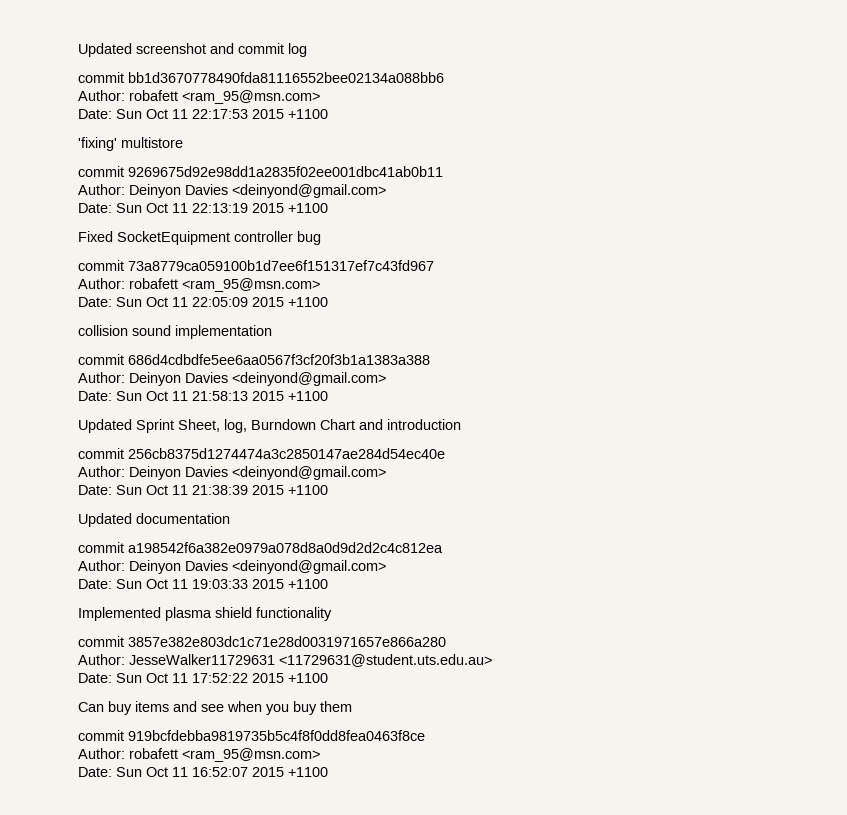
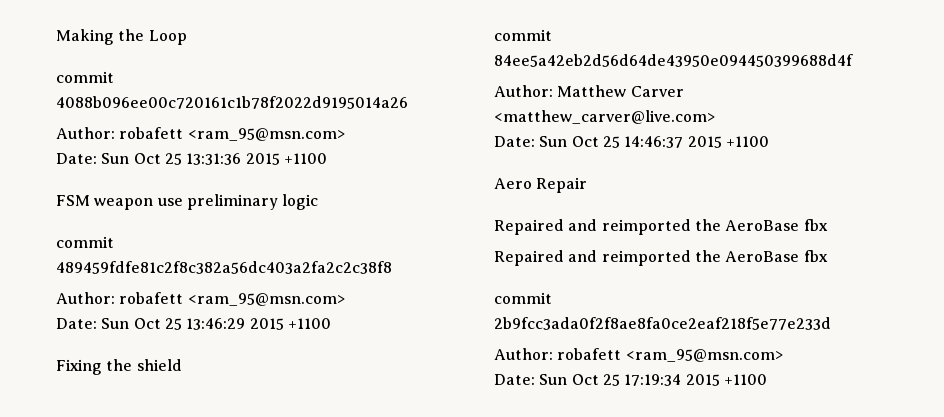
[78,43,307,57] [78,72,444,83] [78,90,320,104] [78,109,328,119] [78,137,183,151] [78,166,443,177] [78,184,386,198] [78,203,328,213] [78,231,321,245] [78,260,434,271] [78,278,320,292] [78,297,328,307] [78,325,272,339] [78,354,430,365] [78,372,386,386] [78,391,328,401] [78,419,461,433] [78,448,445,459] [78,466,386,480] [78,485,328,495] [78,513,230,527] [78,542,443,553] [78,560,386,574] [78,579,328,589] [78,607,332,621] [78,636,446,647] [78,654,492,667] [78,673,328,683] [78,701,352,715] [78,730,425,741] [78,748,320,762] [78,767,248,777] Updated screenshot and commit log // commit bb1d3670778490fda81116552bee02134a088bb6 // Author: robafett <ram_95@msn.com> // Date: Sun Oct 11 22:17:53 2015 +1100 // 'fixing' multistore // commit 9269675d92e98dd1a2835f02ee001dbc41ab0b11 // Author: Deinyon Davies <deinyond@gmail.com> // Date: Sun Oct 11 22:13:19 2015 +1100 // Fixed SocketEquipment controller bug // commit 73a8779ca059100b1d7ee6f151317ef7c43fd967 // Author: robafett <ram_95@msn.com> // Date: Sun Oct 11 22:05:09 2015 +1100 // collision sound implementation // commit 686d4cdbdfe5ee6aa0567f3cf20f3b1a1383a388 // Author: Deinyon Davies <deinyond@gmail.com> // Date: Sun Oct 11 21:58:13 2015 +1100 // Updated Sprint Sheet, log, Burndown Chart and introduction // commit 256cb8375d1274474a3c2850147ae284d54ec40e // Author: Deinyon Davies <deinyond@gmail.com> // Date: Sun Oct 11 21:38:39 2015 +1100 // Updated documentation // commit a198542f6a382e0979a078d8a0d9d2d2c4c812ea // Author: Deinyon Davies <deinyond@gmail.com> // Date: Sun Oct 11 19:03:33 2015 +1100 // Implemented plasma shield functionality // commit 3857e382e803dc1c71e28d0031971657e866a280 // Author: JesseWalker11729631 <11729631@student.uts.edu.au> // Date: Sun Oct 11 17:52:22 2015 +1100 // Can buy items and see when you buy them // commit 919bcfdebba9819735b5c4f8f0dd8fea0463f8ce // Author: robafett <ram_95@msn.com> // Date: Sun Oct 11 16:52:07 -> [56,29,187,45] [56,71,114,83] [56,96,408,109] [56,127,345,141] [56,153,327,165] [56,194,319,210] [56,236,114,248] [56,261,392,274] [56,292,345,306] [56,318,331,330] [56,359,182,375] [494,29,552,41] [494,54,853,67] [494,85,684,97] [494,110,715,124] [494,136,769,148] [494,177,588,193] [494,219,828,235] [494,250,828,266] [494,292,552,304] [494,317,831,330] [494,348,783,362] [494,374,682,386] Making the Loop // commit 4088b096ee00c720161c1b78f2022d9195014a26 // Author: robafett <ram_95@msn.com> // Date: Sun Oct 25 13:31:36 2015 +1100 // FSM weapon use preliminary logic // commit 489459fdfe81c2f8c382a56dc403a2fa2c2c38f8 // Author: robafett <ram_95@msn.com> // Date: Sun Oct 25 13:46:29 2015 +1100 // Fixing the shield // commit 84ee5a42eb2d56d64de43950e094450399688d4f // Author: Matthew Carver <matthew_carver@live.com> // Date: Sun Oct 25 14:46:37 2015 +1100 // Aero Repair // Repaired and reimported the AeroBase fbx // Repaired and reimported the AeroBase fbx // commit 2b9fcc3ada0f2f8ae8fa0ce2eaf218f5e77e233d // Author: robafett <ram_95@msn.com> // Date: Sun Oct 25 17:19:34

